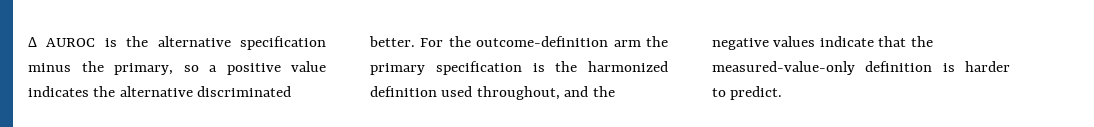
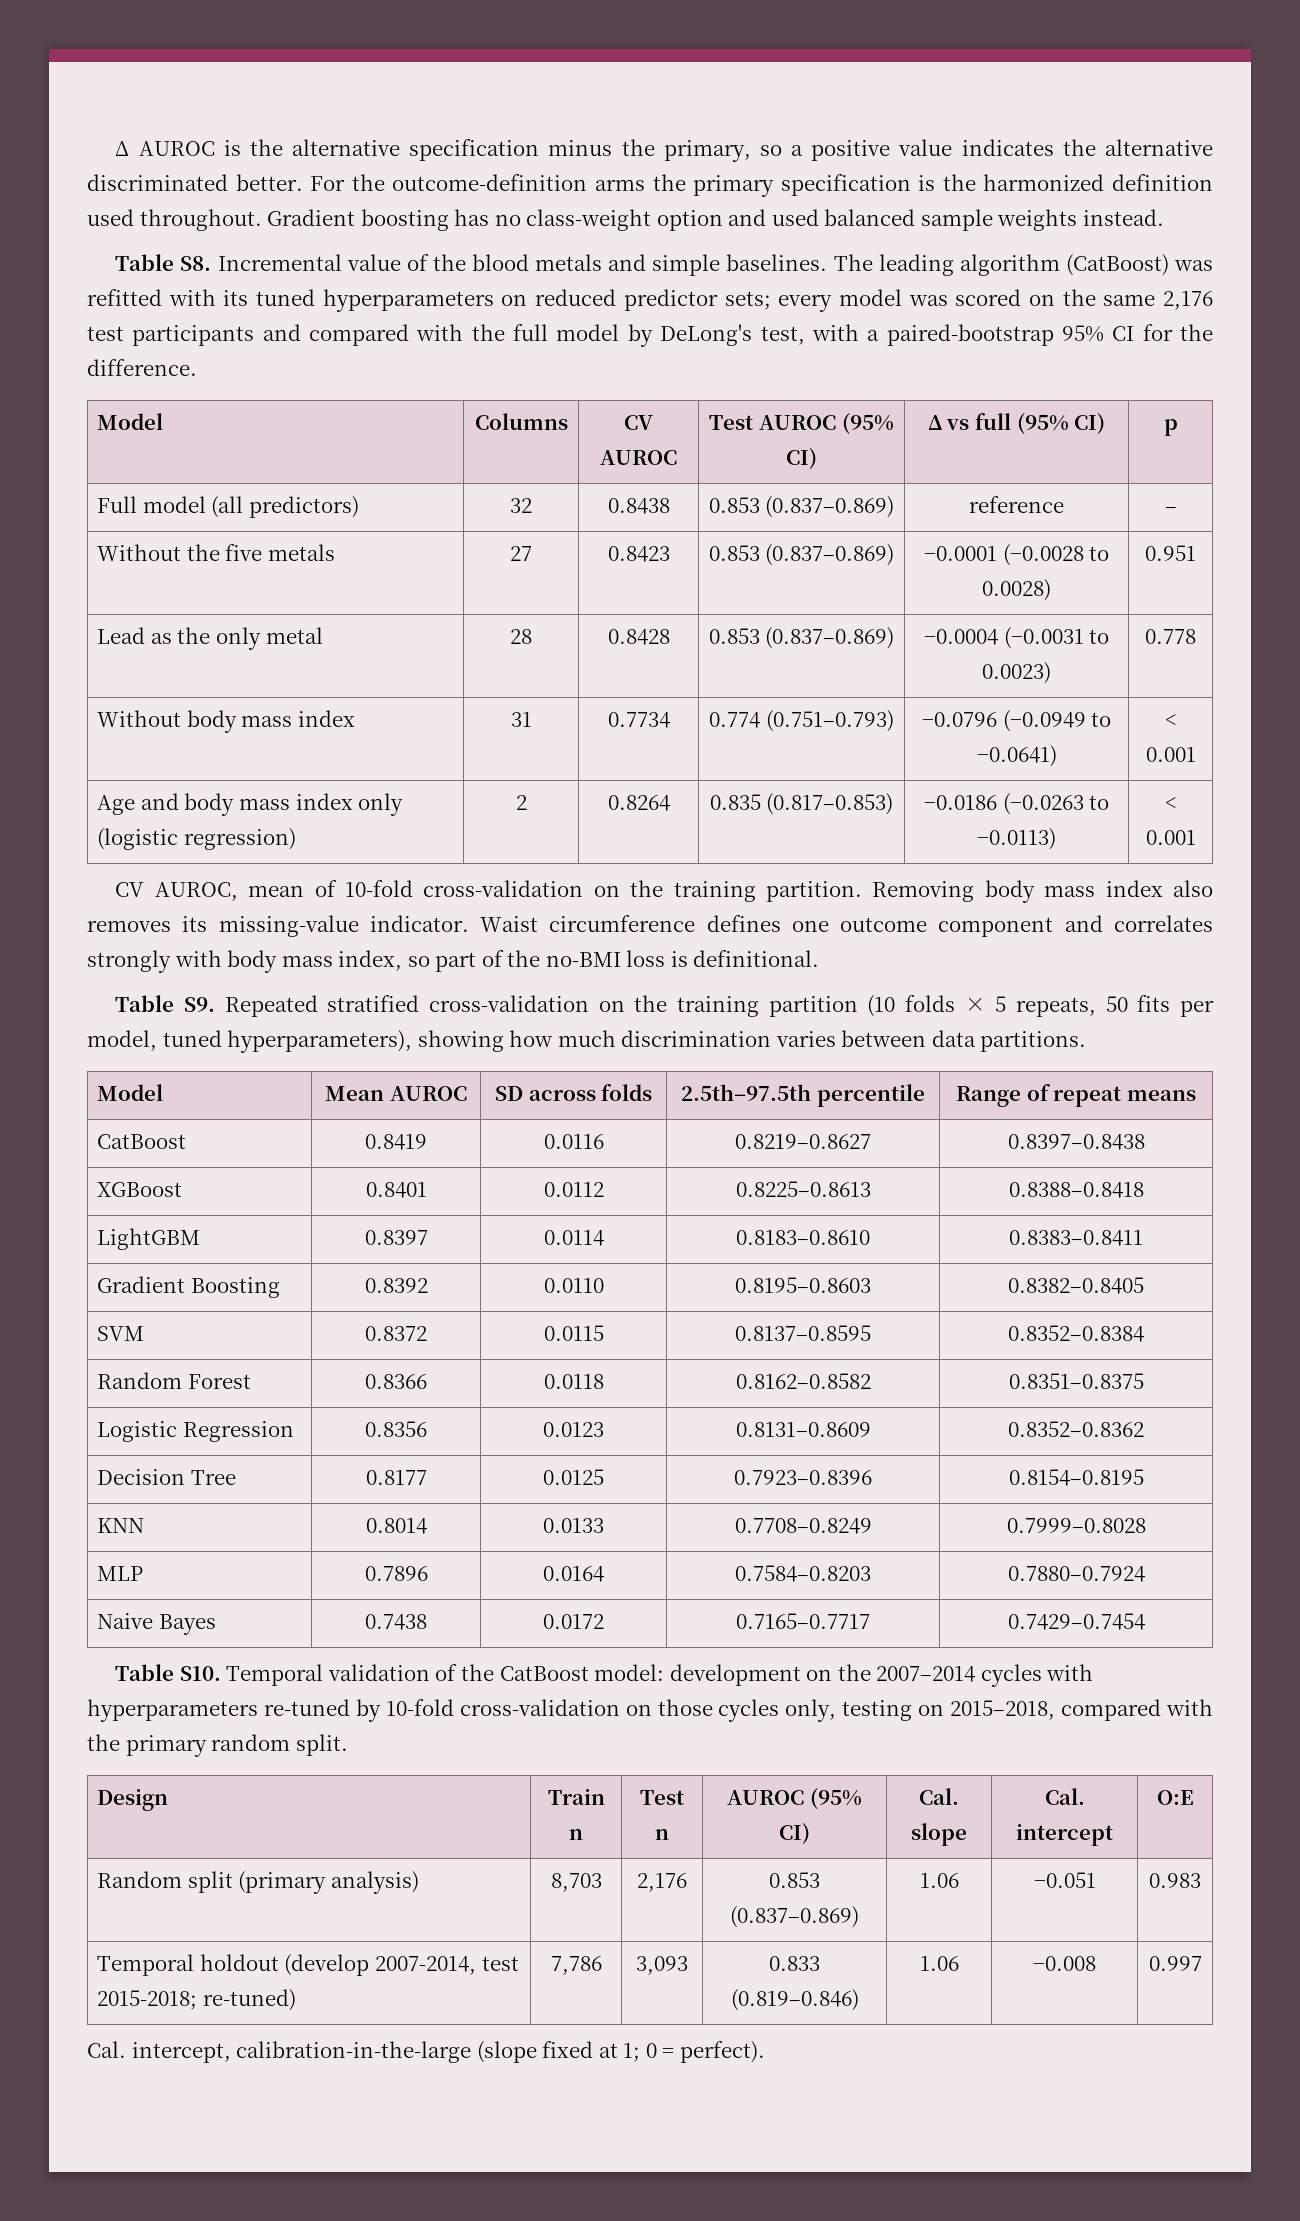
[613,40,641,47] arm -> [594,179,645,191] arms
[476,86,615,100] [712,36,933,50] [712,61,1010,75] [712,86,783,100] throughout, and the negative values indicate that the measured-value-only definition is harder to predict. -> [139,209,1164,231] [115,254,1213,276] [87,289,1213,312] [87,324,1213,347] [87,359,197,376] [97,413,164,430] [474,413,568,430] [624,415,653,430] [600,450,677,465] [709,413,894,435] [786,448,817,470] [927,413,1106,435] [1163,419,1178,436] [97,496,360,518] [510,498,532,513] [607,498,670,514] [708,496,895,518] [969,496,1064,513] [1164,507,1177,513] [97,544,336,561] [510,546,532,561] [607,546,670,562] [708,544,895,566] [923,544,1110,566] [982,579,1051,601] [1145,545,1196,561] [97,627,323,650] [510,629,532,644] [607,629,670,645] [708,627,895,649] [923,627,1110,649] [982,662,1051,684] [1145,629,1196,644] [97,710,356,733] [510,712,532,727] [607,712,670,728] [709,710,894,732] [921,710,1112,732] [976,745,1057,767] [1164,714,1177,727] [1145,747,1196,762] [97,793,404,816] [97,828,296,850] [515,795,527,810] [607,795,670,811] [709,793,894,815] [923,793,1110,815] [977,828,1056,850] [1164,797,1177,810] [1145,830,1196,845] [115,880,1214,903] [87,915,1213,937] [87,950,820,973] [115,995,1214,1017] [87,1030,1087,1053] [97,1084,164,1101] [325,1086,467,1101] [494,1084,653,1101] [681,1084,925,1107] [956,1084,1196,1107] [97,1134,187,1149] [365,1134,427,1150] [543,1134,604,1149] [735,1134,871,1149] [1007,1134,1145,1150] [97,1182,183,1197] [365,1182,427,1198] [543,1182,604,1197] [735,1181,871,1197] [1008,1182,1144,1198] [97,1228,201,1250] [364,1230,428,1245] [543,1230,604,1246] [736,1230,870,1245] [1009,1230,1143,1246] [97,1276,280,1298] [364,1278,428,1293] [543,1278,604,1293] [735,1277,871,1293] [1008,1277,1144,1294] [97,1326,145,1341] [365,1326,427,1341] [543,1325,604,1341] [735,1325,871,1341] [1008,1325,1144,1342] [97,1372,251,1389] [365,1374,427,1389] [543,1374,604,1389] [735,1373,871,1389] [1008,1373,1144,1389] [97,1421,294,1442] [365,1421,427,1437] [543,1422,604,1437] [735,1422,871,1437] [1008,1421,1144,1437] [97,1469,236,1485] [365,1470,427,1485] [543,1469,604,1485] [734,1470,872,1485] [1008,1469,1144,1486] [97,1518,145,1533] [365,1518,427,1534] [543,1518,604,1533] [734,1518,872,1534] [1006,1518,1146,1533] [97,1566,144,1581] [364,1566,428,1581] [543,1566,604,1582] [735,1565,871,1582] [1007,1566,1145,1582] [97,1613,216,1635] [365,1614,427,1630] [543,1614,604,1629] [736,1613,870,1629] [1007,1613,1145,1630] [115,1664,1094,1687] [87,1699,1213,1722] [87,1734,348,1757] [97,1789,169,1811] [547,1789,605,1805] [569,1829,583,1840] [640,1790,684,1805] [655,1829,669,1840] [727,1788,862,1810] [779,1823,810,1845] [919,1788,959,1805] [911,1823,967,1846] [1044,1788,1085,1805] [1016,1824,1113,1846] [1156,1790,1194,1805] [97,1871,420,1894] [550,1873,602,1892] [637,1873,687,1892] [769,1872,820,1888] [730,1906,859,1928] [919,1873,959,1888] [1033,1872,1096,1888] [1149,1873,1201,1888] [97,1954,519,1976] [97,1989,296,2011] [550,1956,602,1975] [636,1956,688,1975] [769,1956,820,1971] [730,1989,859,2011] [919,1956,959,1971] [1033,1956,1096,1971] [1148,1956,1202,1971] [87,2041,765,2063] throughout. Gradient boosting has no class-weight option and used balanced sample weights instead. // Table S8. Incremental value of the blood metals and simple baselines. The leading algorithm (CatBoost) was refitted with its tuned hyperparameters on reduced predictor sets; every model was scored on the same 2,176 test participants and compared with the full model by DeLong's test, with a paired-bootstrap 95% CI for the difference. // Model | Columns | CV AUROC | Test AUROC (95% CI) | Δ vs full (95% CI) | p // Full model (all predictors) | 32 | 0.8438 | 0.853 (0.837–0.869) | reference | – // Without the five metals | 27 | 0.8423 | 0.853 (0.837–0.869) | −0.0001 (−0.0028 to 0.0028) | 0.951 // Lead as the only metal | 28 | 0.8428 | 0.853 (0.837–0.869) | −0.0004 (−0.0031 to 0.0023) | 0.778 // Without body mass index | 31 | 0.7734 | 0.774 (0.751–0.793) | −0.0796 (−0.0949 to −0.0641) | < 0.001 // Age and body mass index only (logistic regression) | 2 | 0.8264 | 0.835 (0.817–0.853) | −0.0186 (−0.0263 to −0.0113) | < 0.001 // CV AUROC, mean of 10-fold cross-validation on the training partition. Removing body mass index also removes its missing-value indicator. Waist circumference defines one outcome component and correlates strongly with body mass index, so part of the no-BMI loss is definitional. // Table S9. Repeated stratified cross-validation on the training partition (10 folds × 5 repeats, 50 fits per model, tuned hyperparameters), showing how much discrimination varies between data partitions. // Model | Mean AUROC | SD across folds | 2.5th–97.5th percentile | Range of repeat means // CatBoost | 0.8419 | 0.0116 | 0.8219–0.8627 | 0.8397–0.8438 // XGBoost | 0.8401 | 0.0112 | 0.8225–0.8613 | 0.8388–0.8418 // LightGBM | 0.8397 | 0.0114 | 0.8183–0.8610 | 0.8383–0.8411 // Gradient Boosting | 0.8392 | 0.0110 | 0.8195–0.8603 | 0.8382–0.8405 // SVM | 0.8372 | 0.0115 | 0.8137–0.8595 | 0.8352–0.8384 // Random Forest | 0.8366 | 0.0118 | 0.8162–0.8582 | 0.8351–0.8375 // Logistic Regression | 0.8356 | 0.0123 | 0.8131–0.8609 | 0.8352–0.8362 // Decision Tree | 0.8177 | 0.0125 | 0.7923–0.8396 | 0.8154–0.8195 // KNN | 0.8014 | 0.0133 | 0.7708–0.8249 | 0.7999–0.8028 // MLP | 0.7896 | 0.0164 | 0.7584–0.8203 | 0.7880–0.7924 // Naive Bayes | 0.7438 | 0.0172 | 0.7165–0.7717 | 0.7429–0.7454 // Table S10. Temporal validation of the CatBoost model: development on the 2007–2014 cycles with hyperparameters re-tuned by 10-fold cross-validation on those cycles only, testing on 2015–2018, compared with the primary random split. // Design | Train n | Test n | AUROC (95% CI) | Cal. slope | Cal. intercept | O:E // Random split (primary analysis) | 8,703 | 2,176 | 0.853 (0.837–0.869) | 1.06 | −0.051 | 0.983 // Temporal holdout (develop 2007-2014, test 2015-2018; re-tuned) | 7,786 | 3,093 | 0.833 (0.819–0.846) | 1.06 | −0.008 | 0.997 // Cal. intercept, calibration-in-the-large (slope fixed at 1; 0 = perfect).

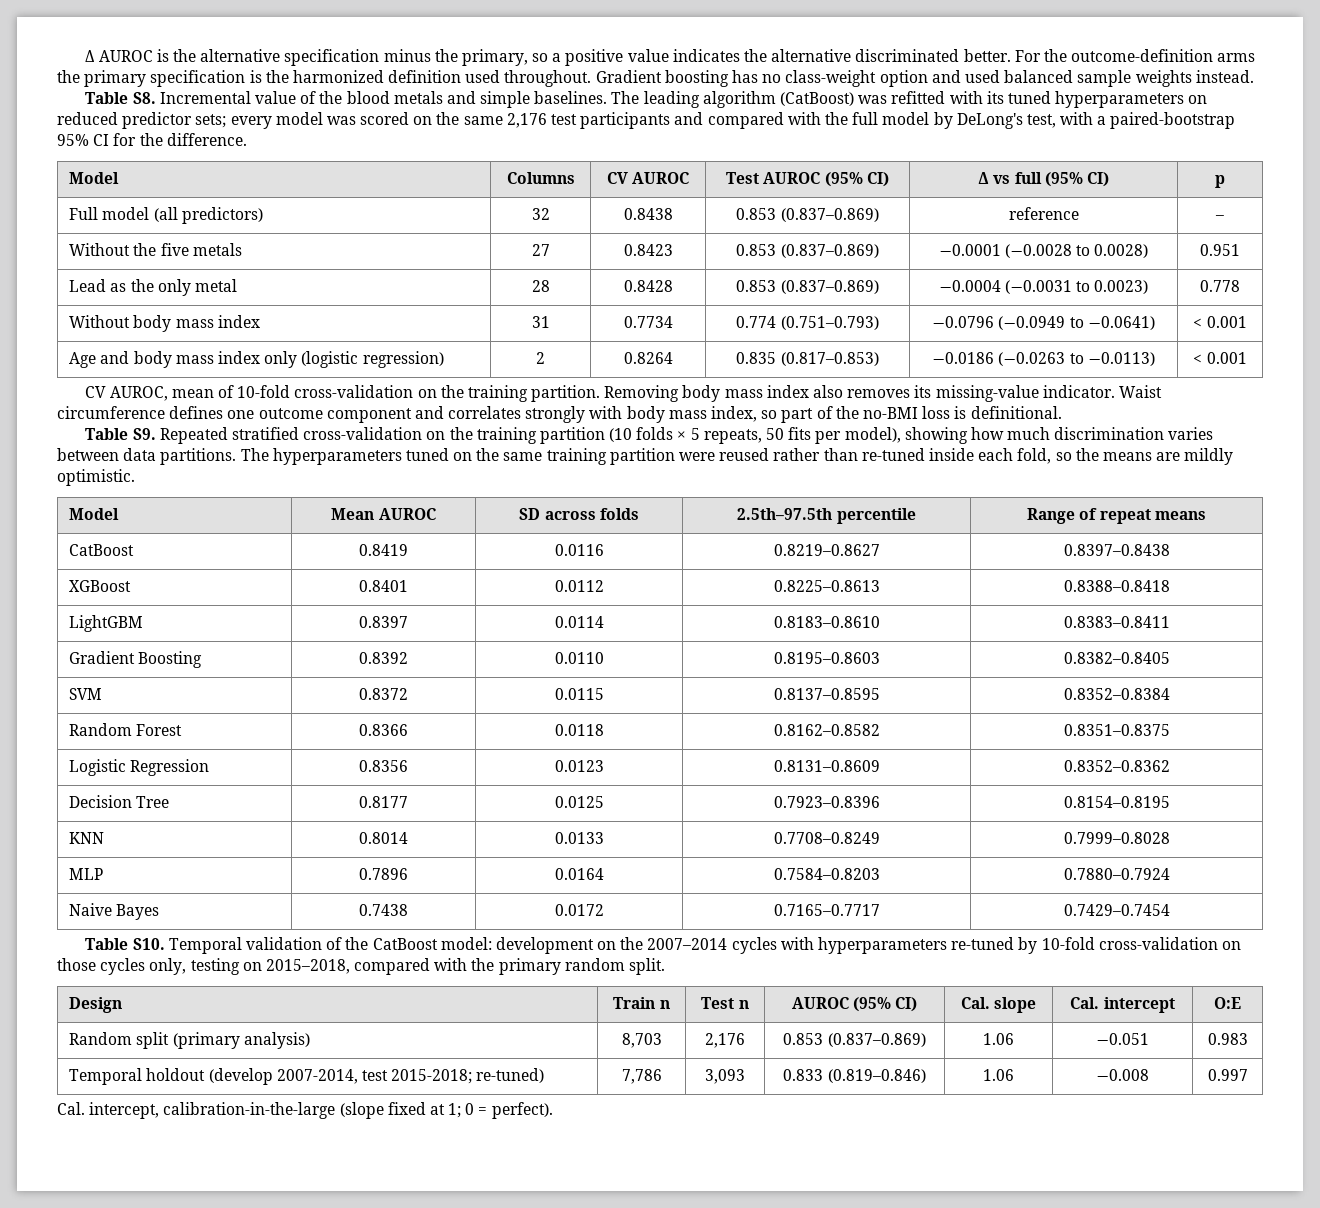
[87,1030,413,1053] model, tuned hyperparameters), -> [844,427,901,443] model),
(1087, 1041) none -> [240,448,1234,465] [57,469,135,486] The hyperparameters tuned on the same training partition were reused rather than re-tuned inside each fold, so the means are mildly optimistic.

